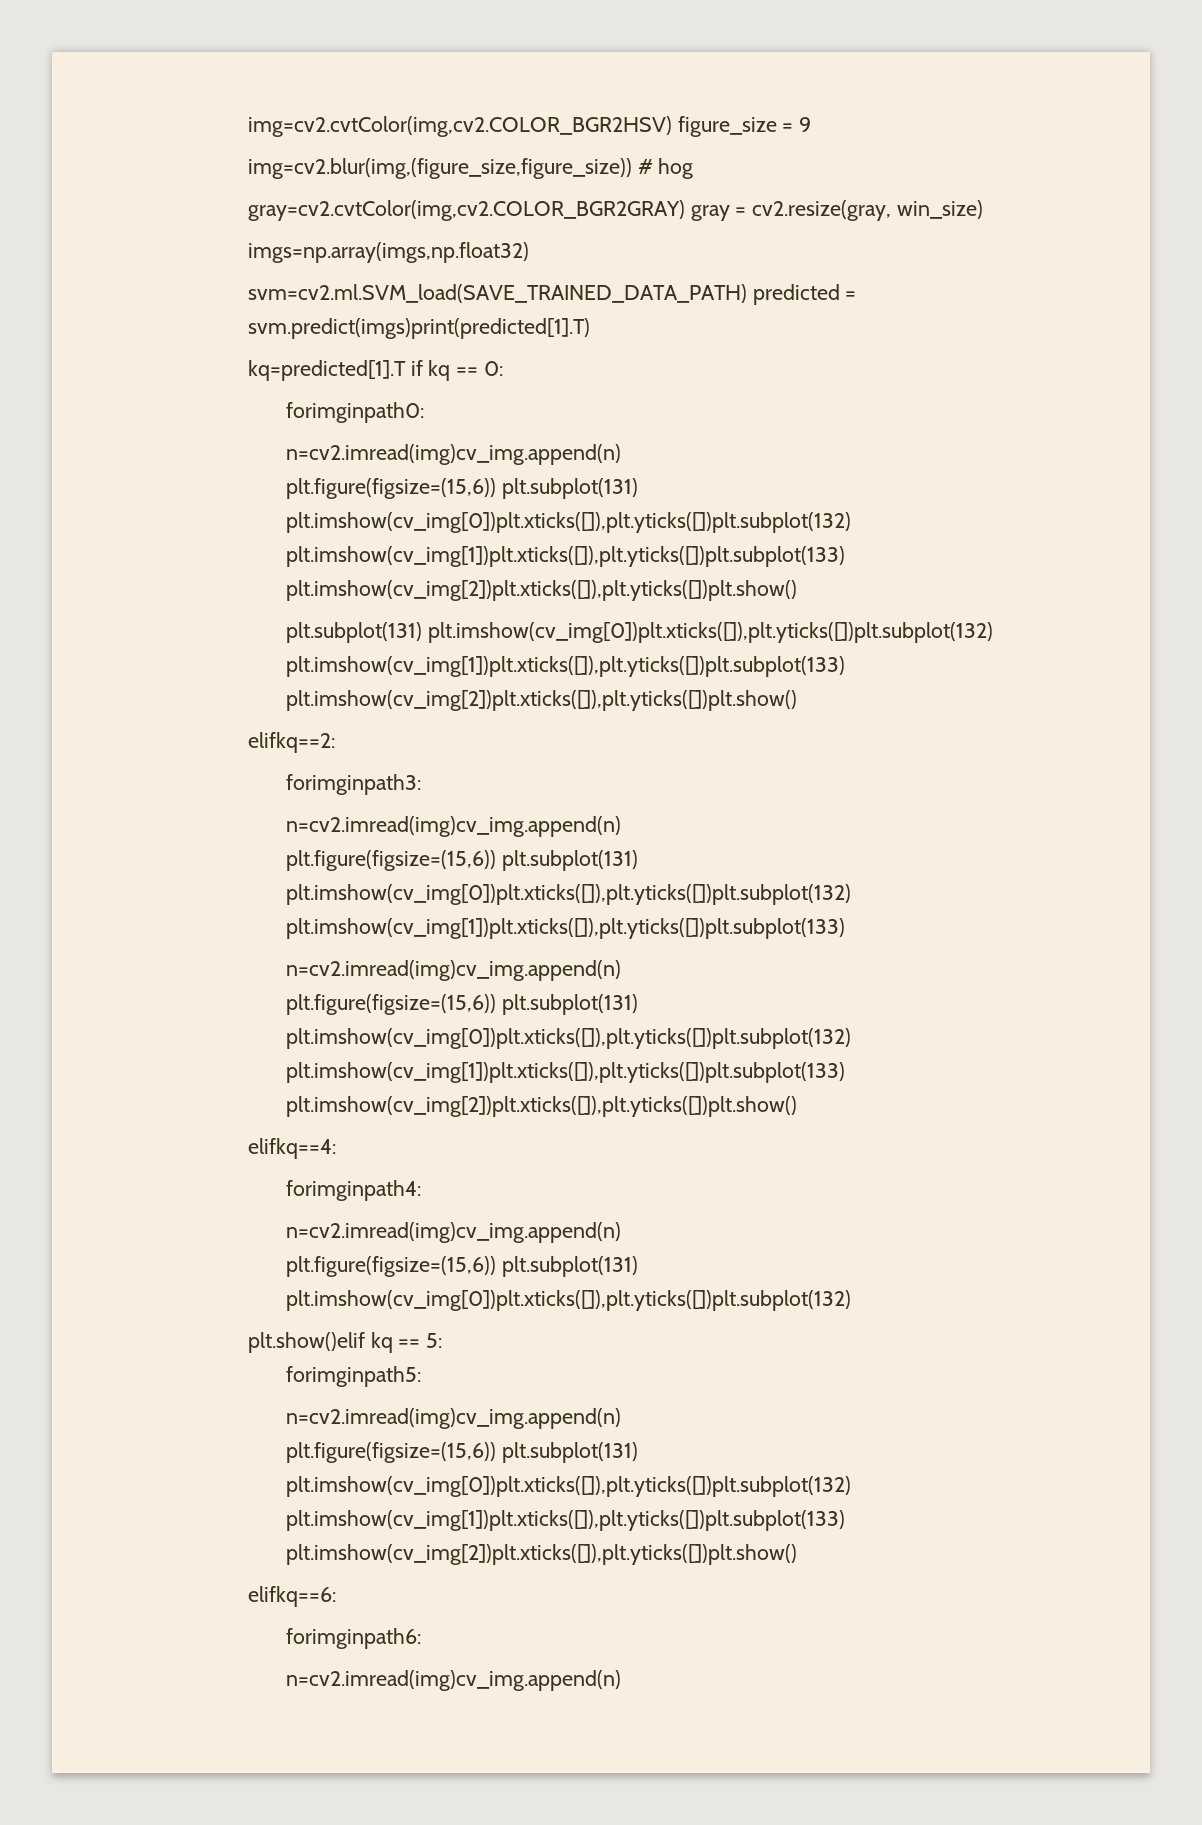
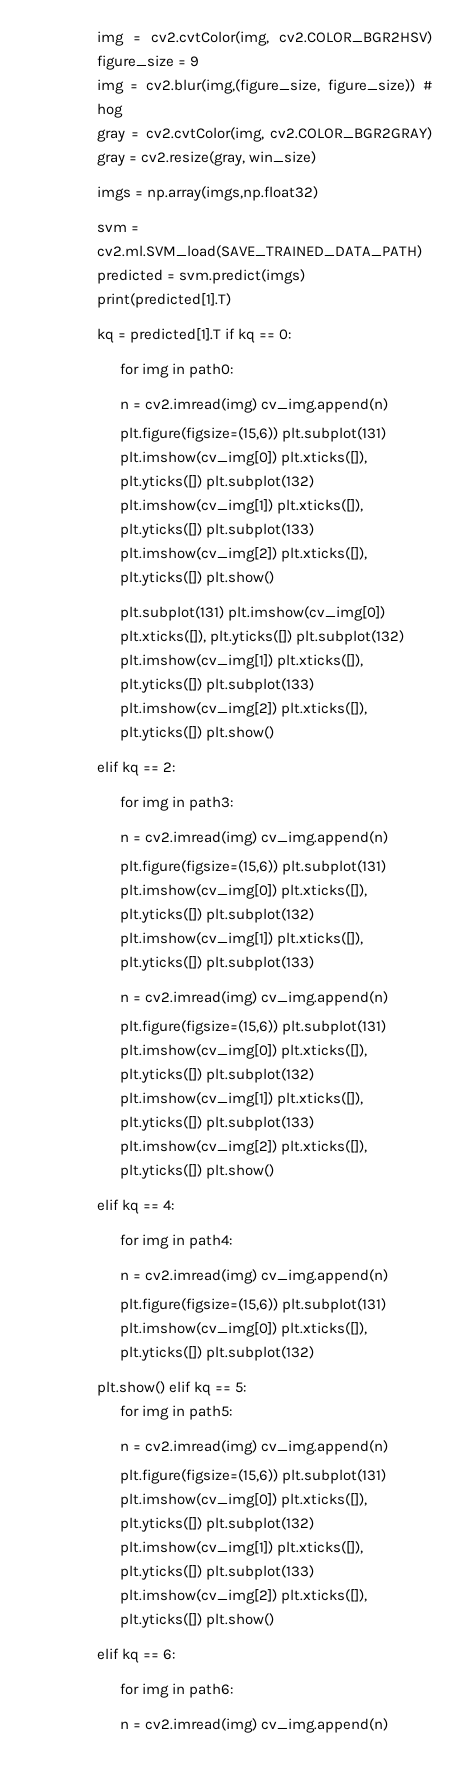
[247,116,672,137] img=cv2.cvtColor(img,cv2.COLOR_BGR2HSV) -> [96,31,432,46] img = cv2.cvtColor(img, cv2.COLOR_BGR2HSV)
[247,158,694,179] [247,200,984,221] [247,242,529,263] [247,284,857,305] [247,318,590,339] [247,360,504,381] [286,402,425,423] [286,444,622,465] [286,478,638,499] [286,512,852,533] [286,546,846,567] [286,580,798,601] [286,622,993,643] [286,656,846,677] [286,690,798,711] [247,732,335,753] [286,774,422,795] [286,816,622,837] [286,850,638,871] [286,884,852,905] [286,918,846,939] [286,960,622,981] [286,994,638,1015] [286,1028,852,1049] [286,1062,846,1083] [286,1096,798,1117] [247,1138,336,1159] [286,1180,422,1201] [286,1222,622,1243] [286,1256,638,1277] [286,1290,852,1311] [247,1332,443,1353] [286,1366,422,1387] [286,1408,622,1429] [286,1442,638,1463] [286,1476,852,1497] [286,1510,846,1531] [286,1544,798,1565] [247,1586,336,1607] [286,1628,422,1649] [286,1670,622,1691] img=cv2.blur(img,(figure_size,figure_size)) # hog // gray=cv2.cvtColor(img,cv2.COLOR_BGR2GRAY) gray = cv2.resize(gray, win_size) // imgs=np.array(imgs,np.float32) // svm=cv2.ml.SVM_load(SAVE_TRAINED_DATA_PATH) predicted = svm.predict(imgs)print(predicted[1].T) // kq=predicted[1].T if kq == 0: // forimginpath0: // n=cv2.imread(img)cv_img.append(n) // plt.figure(figsize=(15,6)) plt.subplot(131) plt.imshow(cv_img[0])plt.xticks([]),plt.yticks([])plt.subplot(132) plt.imshow(cv_img[1])plt.xticks([]),plt.yticks([])plt.subplot(133) plt.imshow(cv_img[2])plt.xticks([]),plt.yticks([])plt.show() // plt.subplot(131) plt.imshow(cv_img[0])plt.xticks([]),plt.yticks([])plt.subplot(132) plt.imshow(cv_img[1])plt.xticks([]),plt.yticks([])plt.subplot(133) plt.imshow(cv_img[2])plt.xticks([]),plt.yticks([])plt.show() // elifkq==2: // forimginpath3: // n=cv2.imread(img)cv_img.append(n) // plt.figure(figsize=(15,6)) plt.subplot(131) plt.imshow(cv_img[0])plt.xticks([]),plt.yticks([])plt.subplot(132) plt.imshow(cv_img[1])plt.xticks([]),plt.yticks([])plt.subplot(133) // n=cv2.imread(img)cv_img.append(n) // plt.figure(figsize=(15,6)) plt.subplot(131) plt.imshow(cv_img[0])plt.xticks([]),plt.yticks([])plt.subplot(132) plt.imshow(cv_img[1])plt.xticks([]),plt.yticks([])plt.subplot(133) plt.imshow(cv_img[2])plt.xticks([]),plt.yticks([])plt.show() // elifkq==4: // forimginpath4: // n=cv2.imread(img)cv_img.append(n) // plt.figure(figsize=(15,6)) plt.subplot(131) plt.imshow(cv_img[0])plt.xticks([]),plt.yticks([])plt.subplot(132) // plt.show()elif kq == 5: // forimginpath5: // n=cv2.imread(img)cv_img.append(n) // plt.figure(figsize=(15,6)) plt.subplot(131) plt.imshow(cv_img[0])plt.xticks([]),plt.yticks([])plt.subplot(132) plt.imshow(cv_img[1])plt.xticks([]),plt.yticks([])plt.subplot(133) plt.imshow(cv_img[2])plt.xticks([]),plt.yticks([])plt.show() // elifkq==6: // forimginpath6: // n=cv2.imread(img)cv_img.append(n) -> [96,79,432,94] [96,103,123,118] [96,127,432,142] [96,151,316,166] [96,186,318,201] [96,224,139,233] [96,245,422,258] [96,269,305,284] [96,293,231,308] [96,328,291,343] [119,363,233,378] [119,398,388,413] [119,427,386,442] [119,451,367,466] [119,475,314,490] [119,499,363,514] [119,523,314,538] [119,547,367,562] [119,571,274,586] [119,606,385,621] [119,630,404,645] [119,654,363,669] [119,678,314,693] [119,702,367,717] [119,726,274,741] [96,761,175,776] [119,796,233,811] [119,831,388,846] [119,860,386,875] [119,884,367,899] [119,908,314,923] [119,932,363,947] [119,956,314,971] [119,991,388,1006] [119,1020,386,1035] [119,1044,367,1059] [119,1068,314,1083] [119,1092,363,1107] [119,1116,314,1131] [119,1140,367,1155] [119,1164,274,1179] [96,1199,174,1214] [119,1234,232,1249] [119,1269,388,1284] [119,1298,386,1313] [119,1322,367,1337] [119,1346,314,1361] [96,1381,246,1396] [119,1405,232,1420] [119,1440,388,1455] [119,1469,386,1484] [119,1493,367,1508] [119,1517,314,1532] [119,1541,363,1556] [119,1565,314,1580] [119,1589,367,1604] [119,1613,274,1628] [96,1648,175,1663] [119,1683,233,1698] [119,1718,388,1733] img = cv2.blur(img,(figure_size, figure_size)) # hog // gray = cv2.cvtColor(img, cv2.COLOR_BGR2GRAY) gray = cv2.resize(gray, win_size) // imgs = np.array(imgs,np.float32) // svm = cv2.ml.SVM_load(SAVE_TRAINED_DATA_PATH) predicted = svm.predict(imgs) print(predicted[1].T) // kq = predicted[1].T if kq == 0: // for img in path0: // n = cv2.imread(img) cv_img.append(n) // plt.figure(figsize=(15,6)) plt.subplot(131) plt.imshow(cv_img[0]) plt.xticks([]), plt.yticks([]) plt.subplot(132) plt.imshow(cv_img[1]) plt.xticks([]), plt.yticks([]) plt.subplot(133) plt.imshow(cv_img[2]) plt.xticks([]), plt.yticks([]) plt.show() // plt.subplot(131) plt.imshow(cv_img[0]) plt.xticks([]), plt.yticks([]) plt.subplot(132) plt.imshow(cv_img[1]) plt.xticks([]), plt.yticks([]) plt.subplot(133) plt.imshow(cv_img[2]) plt.xticks([]), plt.yticks([]) plt.show() // elif kq == 2: // for img in path3: // n = cv2.imread(img) cv_img.append(n) // plt.figure(figsize=(15,6)) plt.subplot(131) plt.imshow(cv_img[0]) plt.xticks([]), plt.yticks([]) plt.subplot(132) plt.imshow(cv_img[1]) plt.xticks([]), plt.yticks([]) plt.subplot(133) // n = cv2.imread(img) cv_img.append(n) // plt.figure(figsize=(15,6)) plt.subplot(131) plt.imshow(cv_img[0]) plt.xticks([]), plt.yticks([]) plt.subplot(132) plt.imshow(cv_img[1]) plt.xticks([]), plt.yticks([]) plt.subplot(133) plt.imshow(cv_img[2]) plt.xticks([]), plt.yticks([]) plt.show() // elif kq == 4: // for img in path4: // n = cv2.imread(img) cv_img.append(n) // plt.figure(figsize=(15,6)) plt.subplot(131) plt.imshow(cv_img[0]) plt.xticks([]), plt.yticks([]) plt.subplot(132) // plt.show() elif kq == 5: // for img in path5: // n = cv2.imread(img) cv_img.append(n) // plt.figure(figsize=(15,6)) plt.subplot(131) plt.imshow(cv_img[0]) plt.xticks([]), plt.yticks([]) plt.subplot(132) plt.imshow(cv_img[1]) plt.xticks([]), plt.yticks([]) plt.subplot(133) plt.imshow(cv_img[2]) plt.xticks([]), plt.yticks([]) plt.show() // elif kq == 6: // for img in path6: // n = cv2.imread(img) cv_img.append(n)

